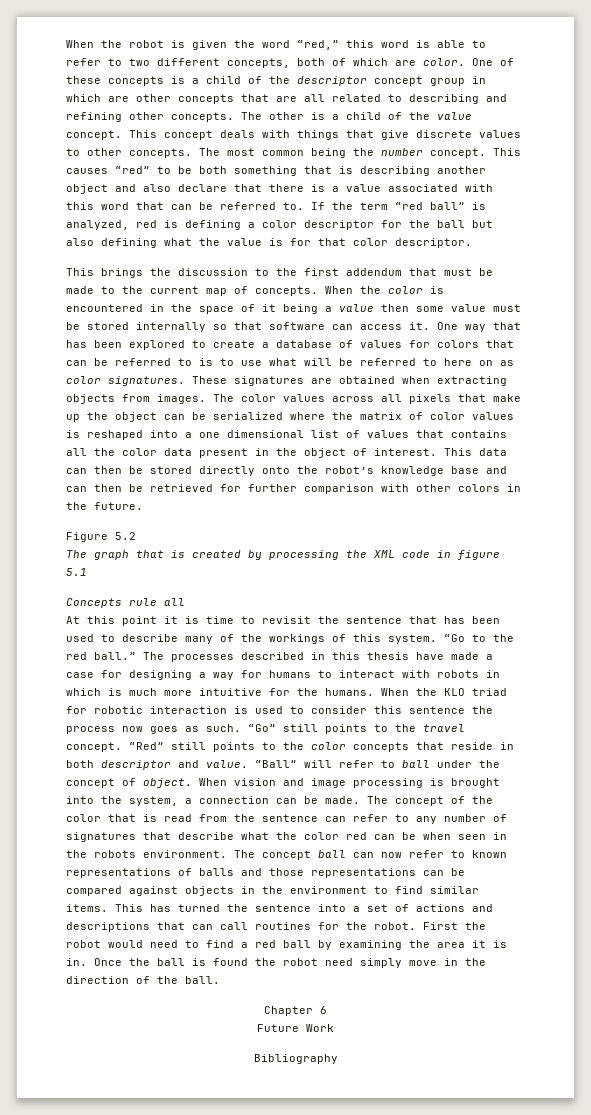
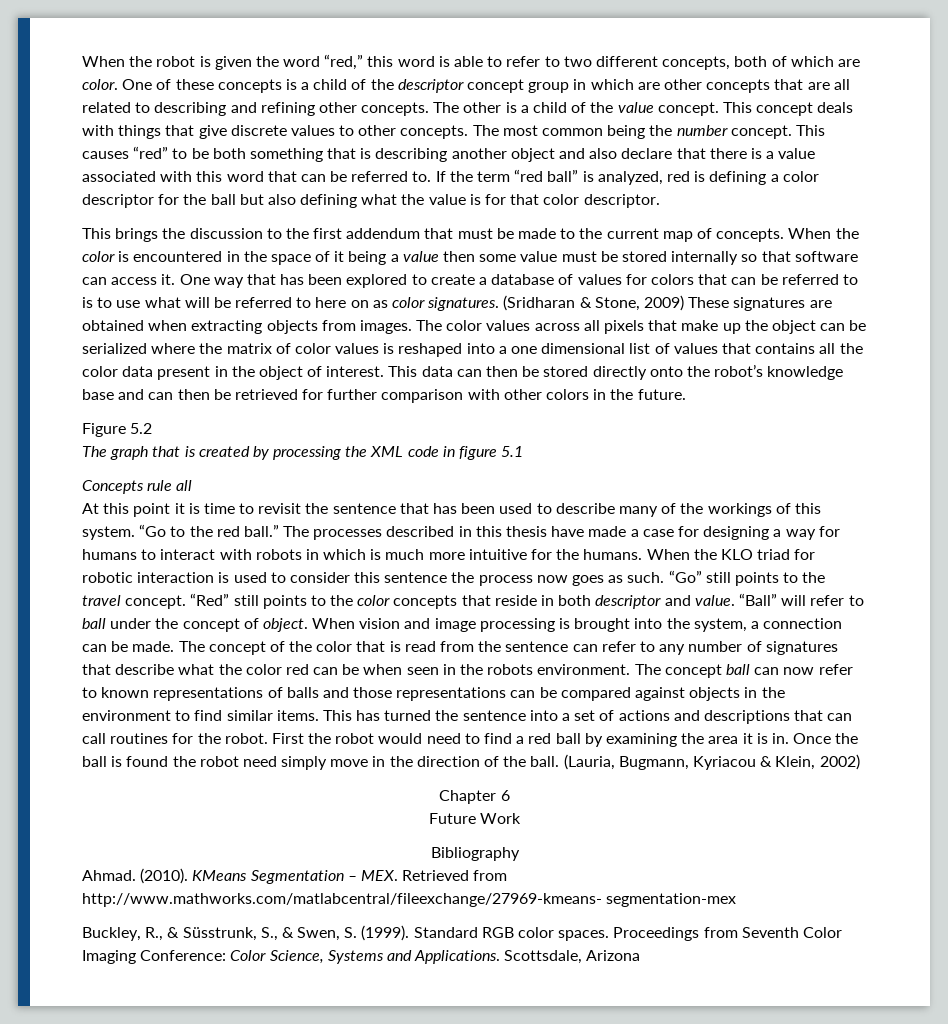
(185, 381) none -> [503,295,684,311] (Sridharan & Stone, 2009)
(220, 980) none -> [563,754,860,770] (Lauria, Bugmann, Kyriacou & Klein, 2002)
(338, 1059) none -> [82,868,508,884] [82,893,737,907] [82,925,842,941] [82,950,641,964] // Ahmad. (2010). KMeans Segmentation – MEX. Retrieved from http://www.mathworks.com/matlabcentral/fileexchange/27969-kmeans- segmentation-mex // Buckley, R., & Süsstrunk, S., & Swen, S. (1999). Standard RGB color spaces. Proceedings from Seventh Color Imaging Conference: Color Science, Systems and Applications. Scottsdale, Arizona

